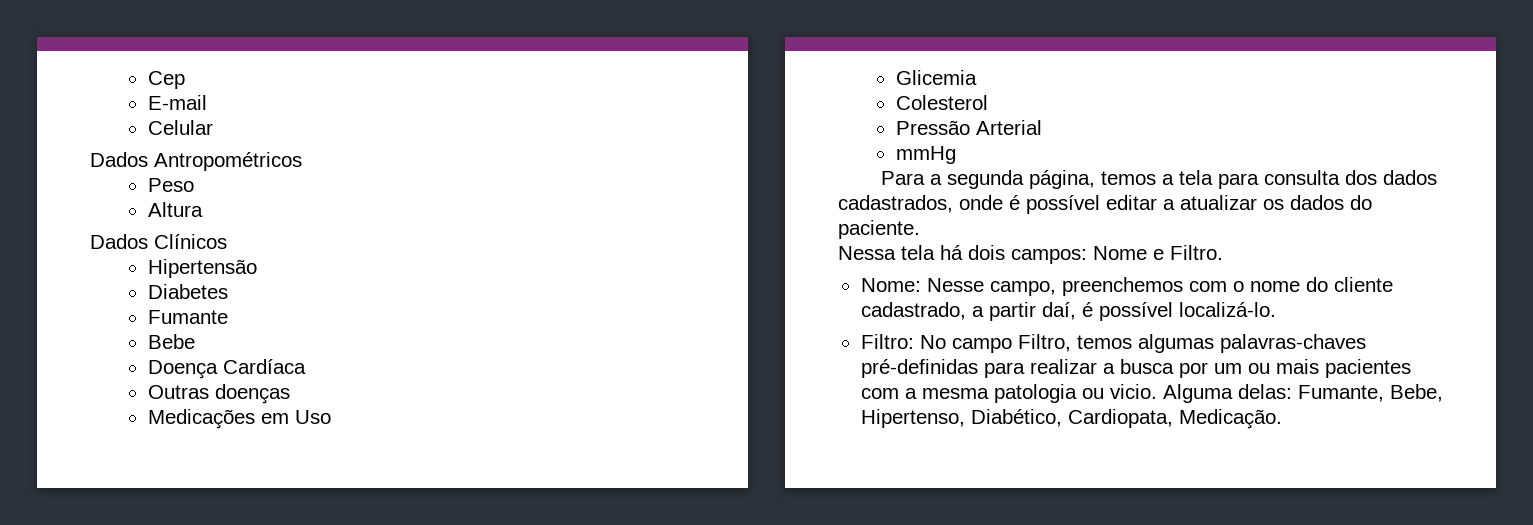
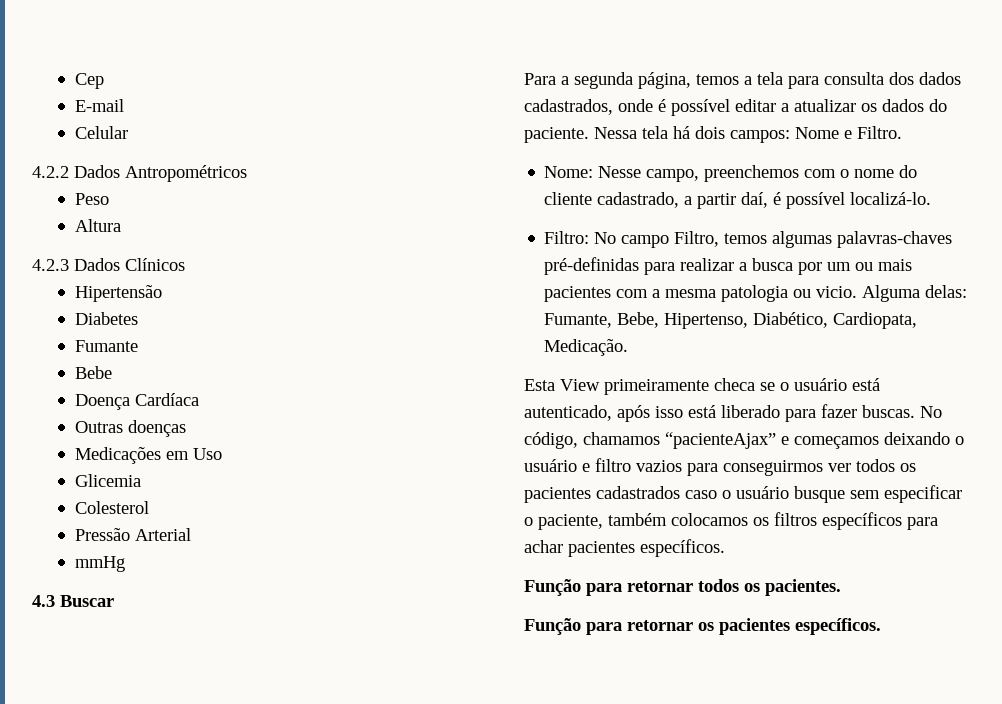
(213, 127) none -> [32,166,69,178] 4.2.2
(203, 209) none -> [32,259,69,271] 4.2.3
(956, 155) none -> [32,595,114,607] // 4.3 Buscar
(920, 229) // -> (589, 135) none
(1282, 419) none -> [524,378,880,395] [524,404,942,422] [524,432,964,449] [524,458,916,476] [524,485,962,503] [524,512,938,530] [524,539,725,557] [524,579,841,596] [524,618,881,635] // Esta View primeiramente checa se o usuário está autenticado, após isso está liberado para fazer buscas. No código, chamamos “pacienteAjax” e começamos deixando o usuário e filtro vazios para conseguirmos ver todos os pacientes cadastrados caso o usuário busque sem especificar o paciente, também colocamos os filtros específicos para achar pacientes específicos. // Função para retornar todos os pacientes. // Função para retornar os pacientes específicos.

